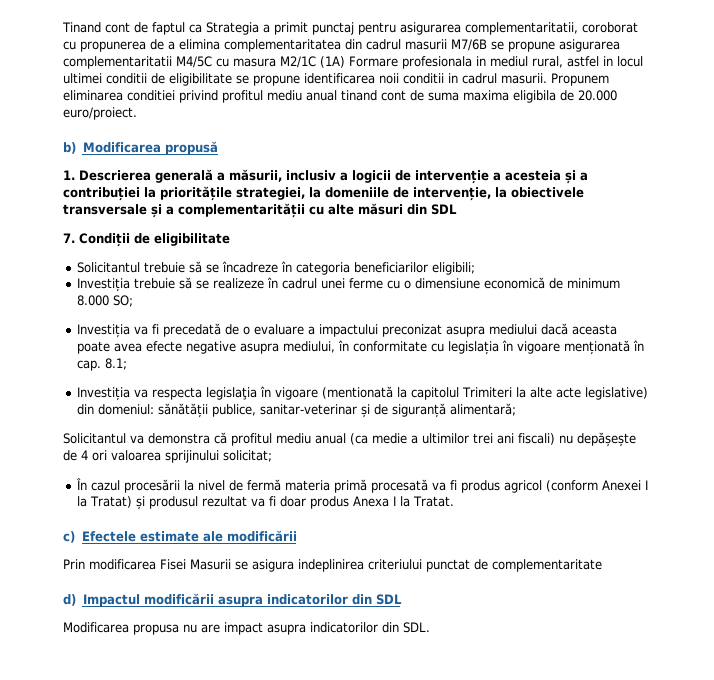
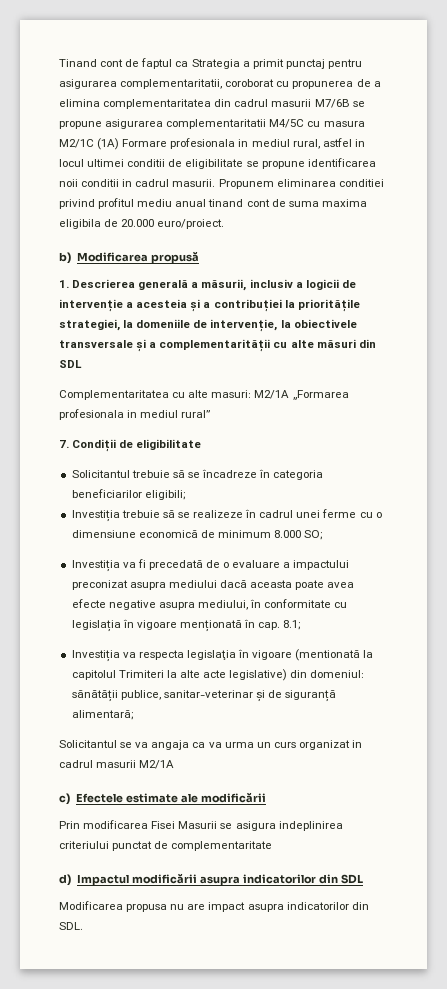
(457, 209) none -> [59,390,349,400] [59,409,211,420] // Complementaritatea cu alte masuri: M2/1A „Formarea profesionala in mediul rural”
[130,432,636,447] [63,450,272,463] [76,478,649,493] [77,496,455,510] va demonstra că profitul mediu anual (ca medie a ultimilor trei ani fiscali) nu depășește de 4 ori valoarea sprijinului solicitat; // În cazul procesării la nivel de fermă materia primă procesată va fi produs agricol (conform Anexei I la Tratat) și produsul rezultat va fi doar produs Anexa I la Tratat. -> [120,740,363,750] [59,760,175,769] se va angaja ca va urma un curs organizat in cadrul masurii M2/1A

